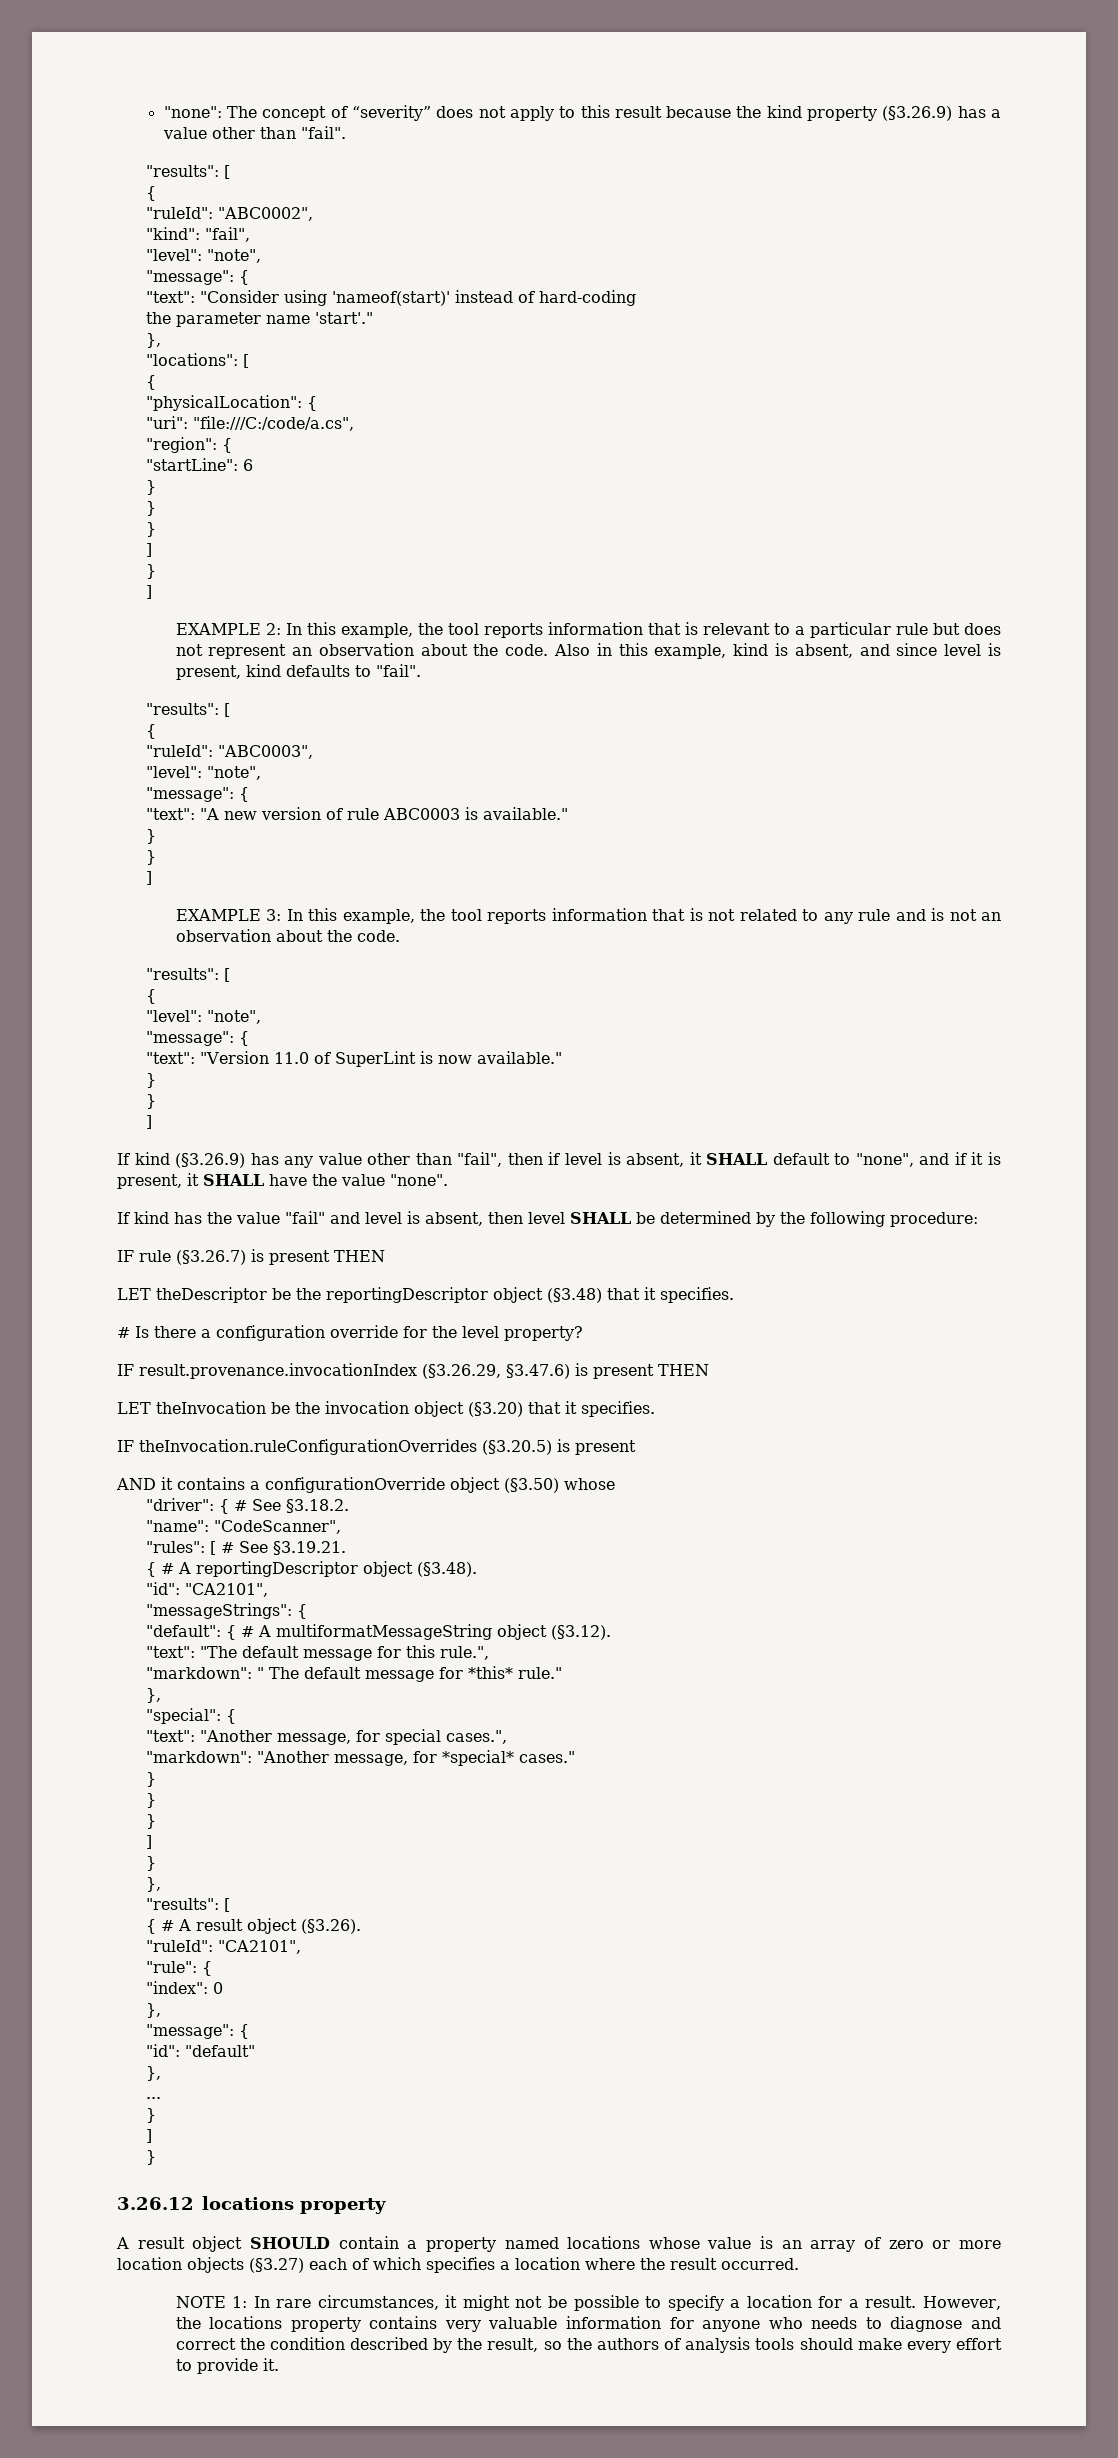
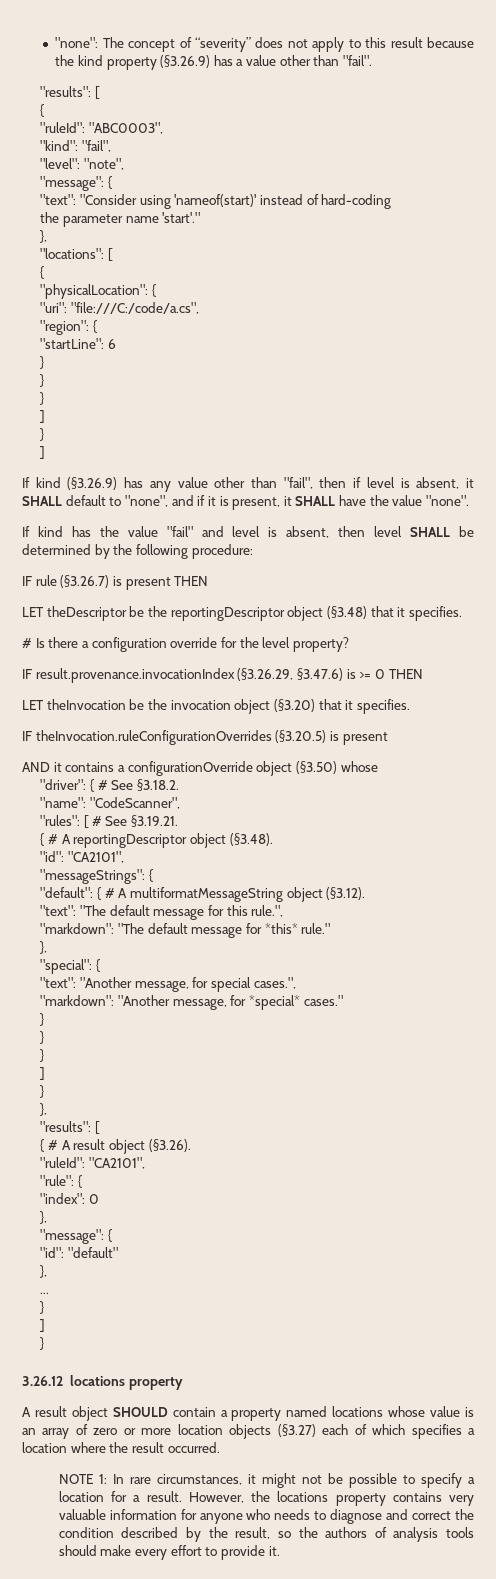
[218,207,314,221] "ABC0002", -> [89,122,164,134] "ABC0003",
[175,622,1001,638] [175,643,1001,659] [175,664,421,680] [146,703,231,717] [146,724,157,739] [146,745,314,759] [146,766,262,780] [146,787,250,802] [146,807,569,820] [146,829,157,844] [146,850,157,865] [146,871,153,885] [175,908,1002,924] [175,929,400,942] [146,968,231,982] [146,989,157,1004] [146,1010,262,1024] [146,1031,250,1046] [146,1051,563,1067] [146,1073,157,1088] [146,1094,157,1109] [146,1115,153,1129] // EXAMPLE 2: In this example, the tool reports information that is relevant to a particular rule but does not represent an observation about the code. Also in this example, kind is absent, and since level is present, kind defaults to "fail". // "results": [ // { // "ruleId": "ABC0003", // "level": "note", // "message": { // "text": "A new version of rule ABC0003 is available." // } // } // ] // EXAMPLE 3: In this example, the tool reports information that is not related to any rule and is not an observation about the code. // "results": [ // { // "level": "note", // "message": { // "text": "Version 11.0 of SuperLint is now available." // } // } // ] -> (46, 452) none
[593,1364,654,1379] present -> [359,669,385,679] >= 0
[257,1667,300,1679] " The -> [118,923,145,934] "The

